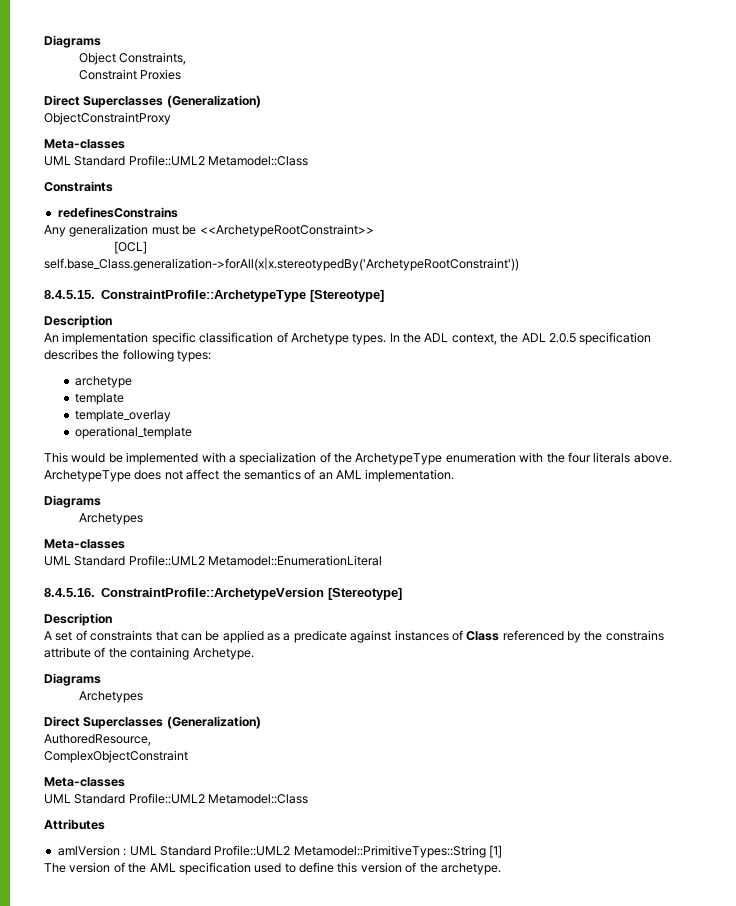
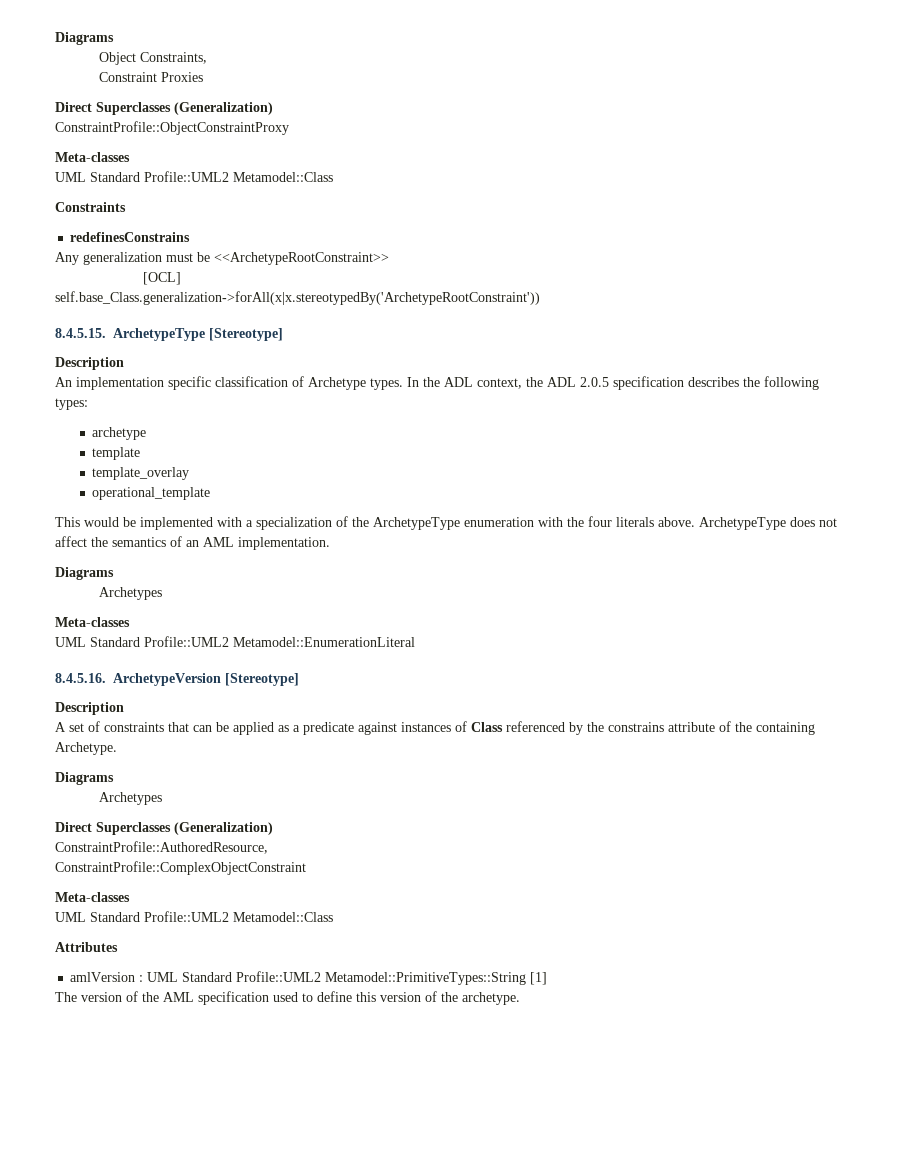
[44,112,171,125] ObjectConstraintProxy -> [55,121,289,135] ConstraintProfile::ObjectConstraintProxy
[101,290,307,302] ConstraintProfile::ArchetypeType -> [113,328,205,341] ArchetypeType
[101,588,325,600] ConstraintProfile::ArchetypeVersion -> [113,673,221,686] ArchetypeVersion
[44,734,151,746] [44,750,188,763] AuthoredResource, // ComplexObjectConstraint -> [55,841,268,854] [55,861,306,875] ConstraintProfile::AuthoredResource, // ConstraintProfile::ComplexObjectConstraint

